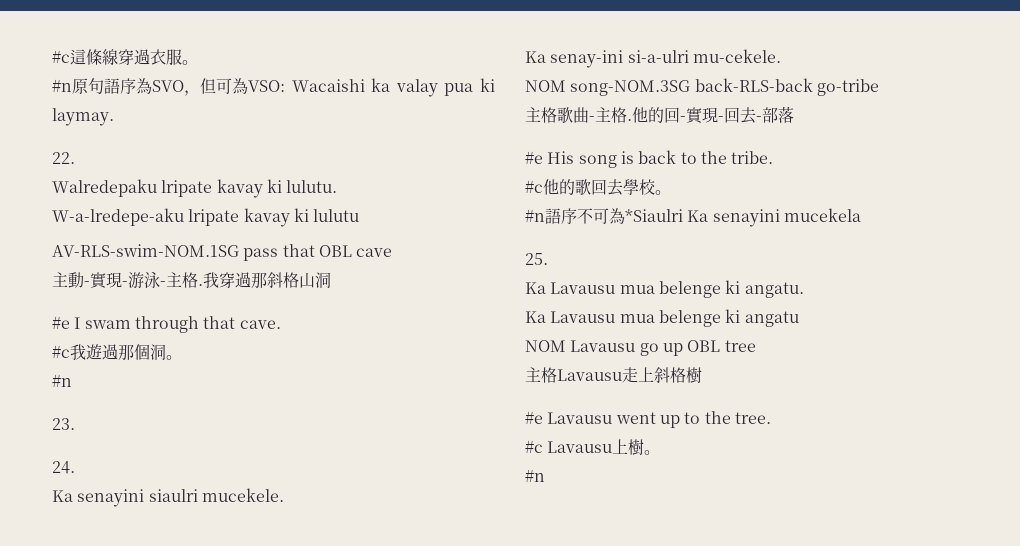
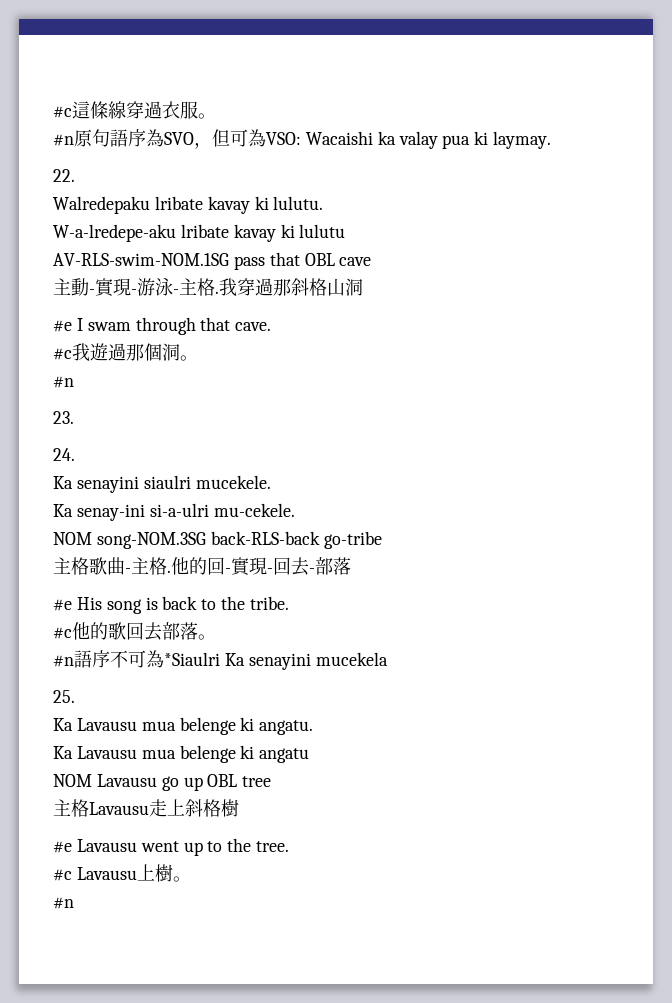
[161,180,213,197] lripate -> [154,196,203,210] lribate
[188,209,240,226] lripate -> [180,224,229,238] lribate
[623,179,656,195] 學校 -> [162,622,198,640] 部落

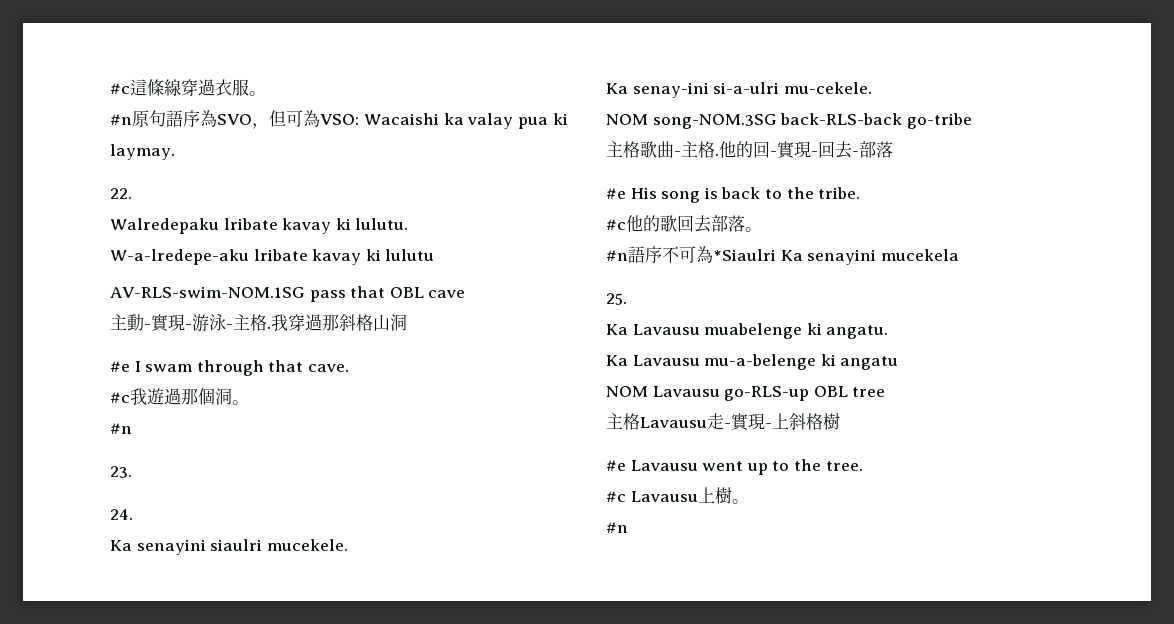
[141,717,236,735] mua belenge -> [704,323,803,339] muabelenge
[141,745,236,763] mua belenge -> [704,354,817,370] mu-a-belenge
[161,776,203,791] go up -> [724,386,810,401] go-RLS-up
(167, 808) none -> [724,413,772,431] -實現-

